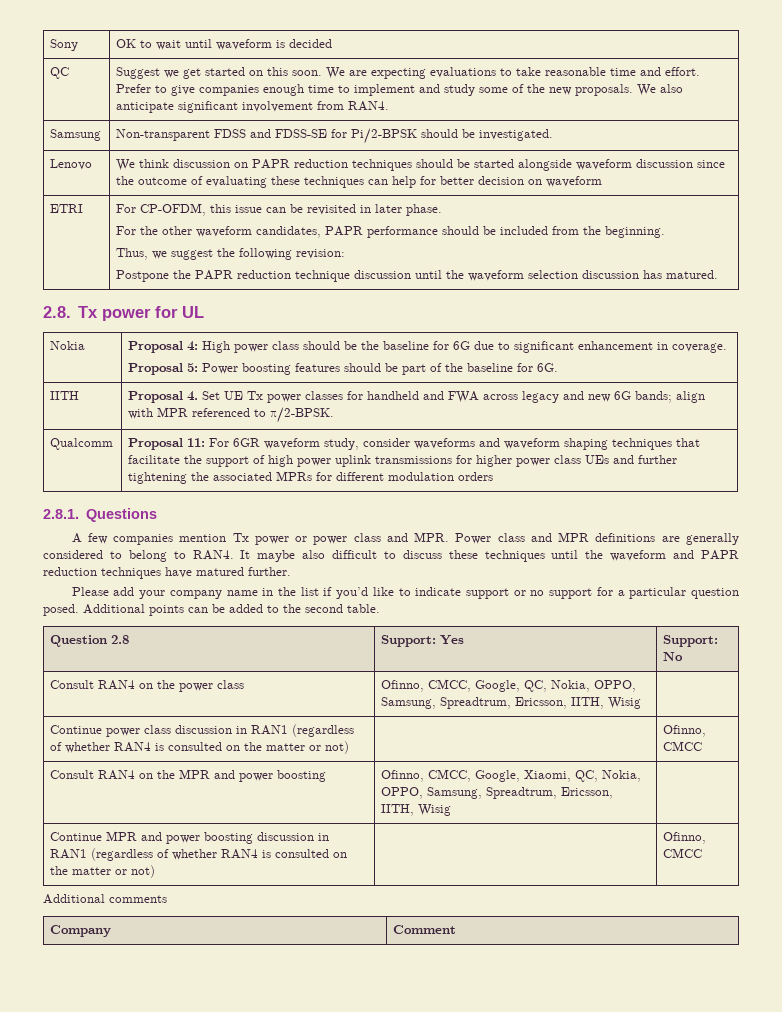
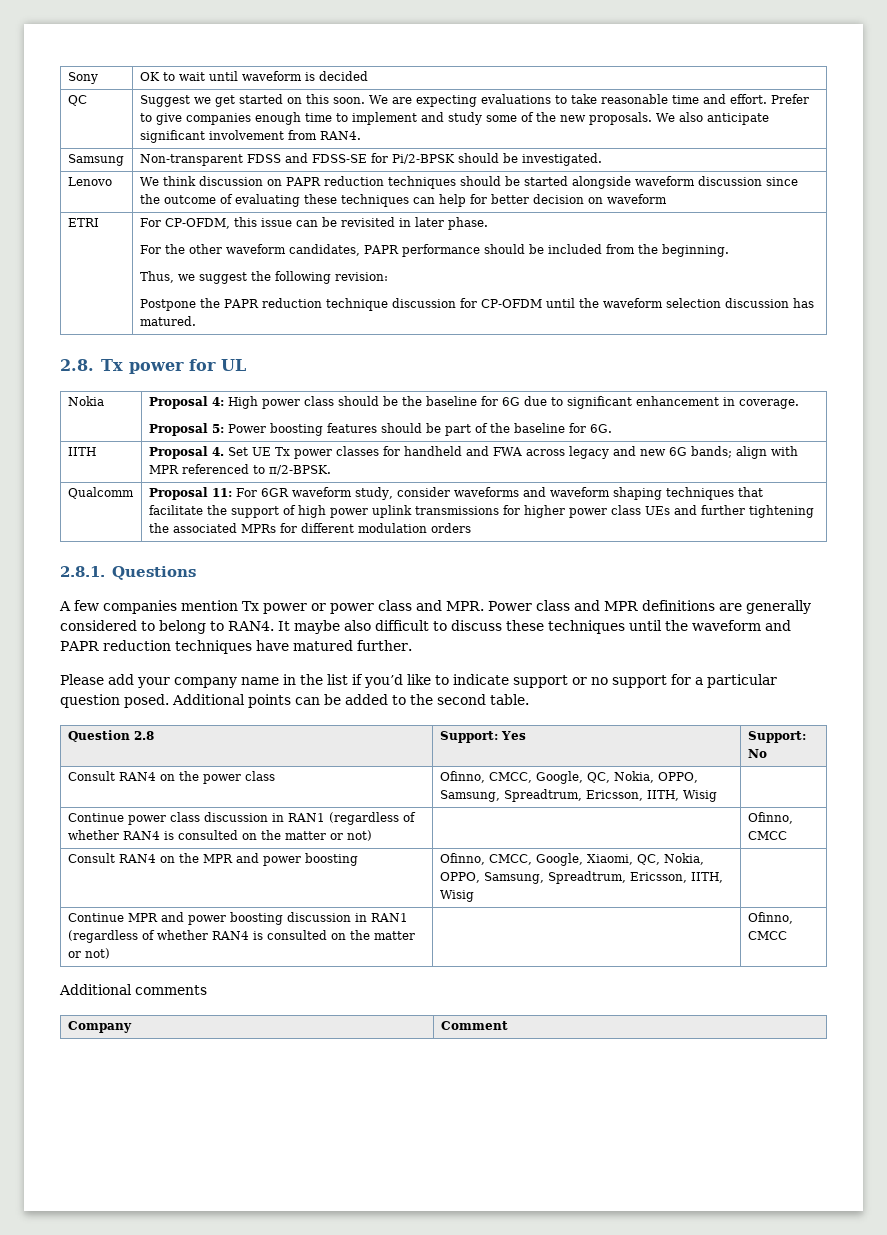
(412, 274) none -> [459,298,542,308] for CP-OFDM

